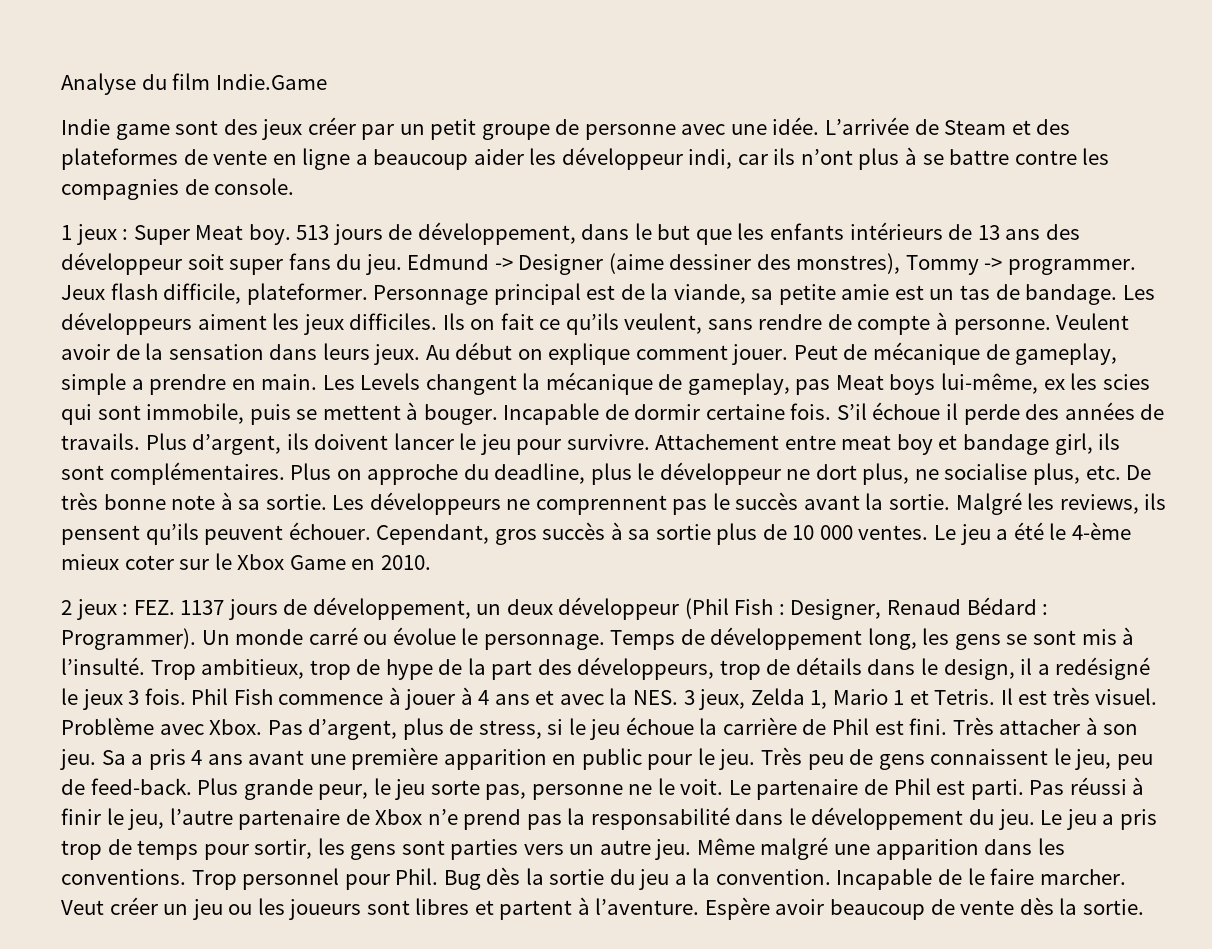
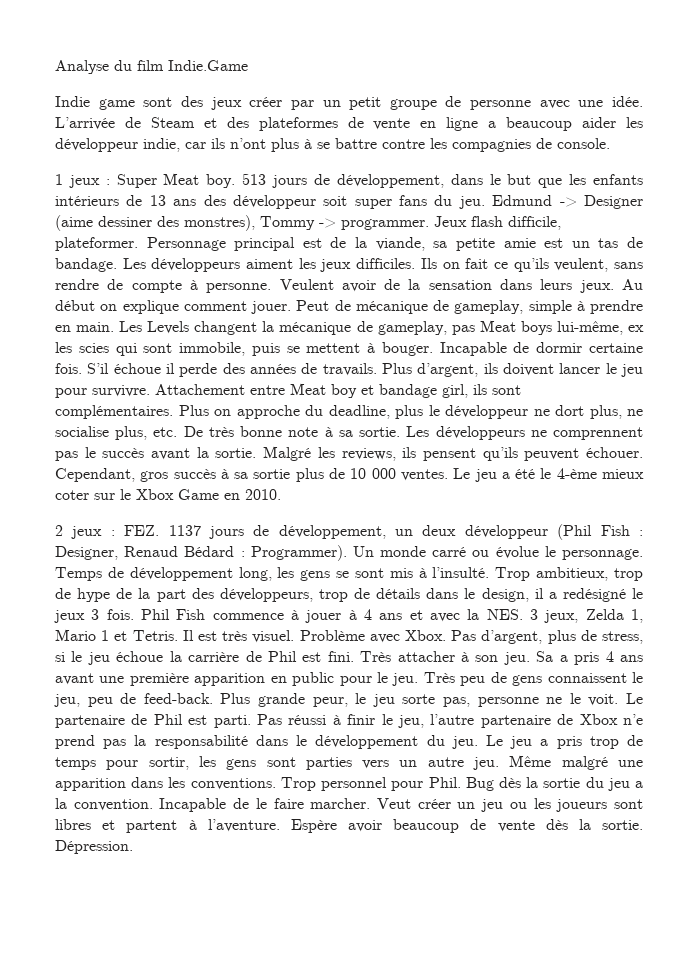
[688,149,733,169] indi, -> [143,138,180,152] indie,
[131,379,144,390] a -> [576,301,585,311] à
[841,435,892,450] meat -> [290,383,326,395] Meat
(1144, 907) none -> [55,840,133,854] Dépression.

